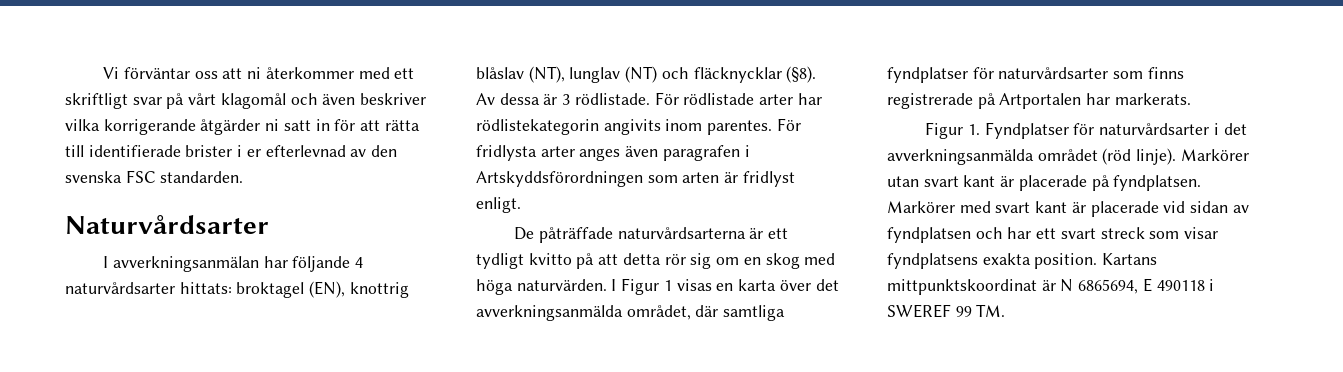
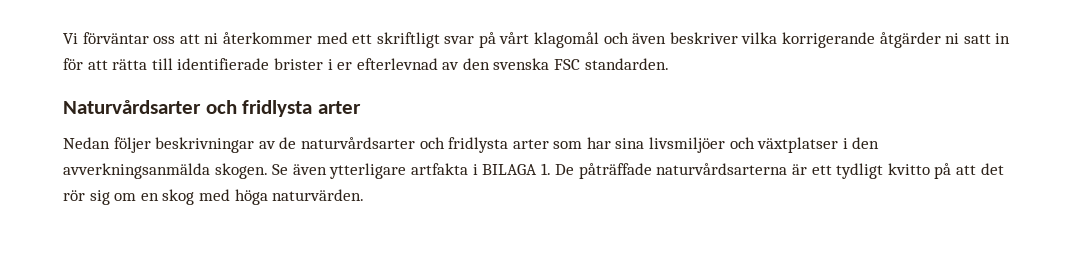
[103,256,364,272] [65,281,409,298] [476,66,817,83] [476,92,822,105] [476,118,801,135] [476,145,750,161] [476,171,795,187] [476,197,521,213] // I avverkningsanmälan har följande 4 naturvårdsarter hittats: broktagel (EN), knottrig blåslav (NT), lunglav (NT) och fläcknycklar (§8). Av dessa är 3 rödlistade. För rödlistade arter har rödlistekategorin angivits inom parentes. För fridlysta arter anges även paragrafen i Artskyddsförordningen som arten är fridlyst enligt. // -> [205,100,361,117] [63,137,880,153] [63,163,551,179] och fridlysta arter // Nedan följer beskrivningar av de naturvårdsarter och fridlysta arter som har sina livsmiljöer och växtplatser i den avverkningsanmälda skogen. Se även ytterligare artfakta i BILAGA 1.
[622,253,661,265] detta -> [980,163,1004,175] det
[611,278,839,295] [476,305,786,321] [887,67,1184,83] [887,93,1191,109] [925,122,1247,139] [887,148,1249,165] [887,175,1202,191] [887,201,1249,217] [887,227,1219,243] [887,253,1158,269] [887,278,1215,295] [887,304,1006,318] I Figur 1 visas en karta över det avverkningsanmälda området, där samtliga fyndplatser för naturvårdsarter som finns registrerade på Artportalen har markerats. // Figur 1. Fyndplatser för naturvårdsarter i det avverkningsanmälda området (röd linje). Markörer utan svart kant är placerade på fyndplatsen. Markörer med svart kant är placerade vid sidan av fyndplatsen och har ett svart streck som visar fyndplatsens exakta position. Kartans mittpunktskoordinat är N 6865694, E 490118 i SWEREF 99 TM. -> (365, 195) none

